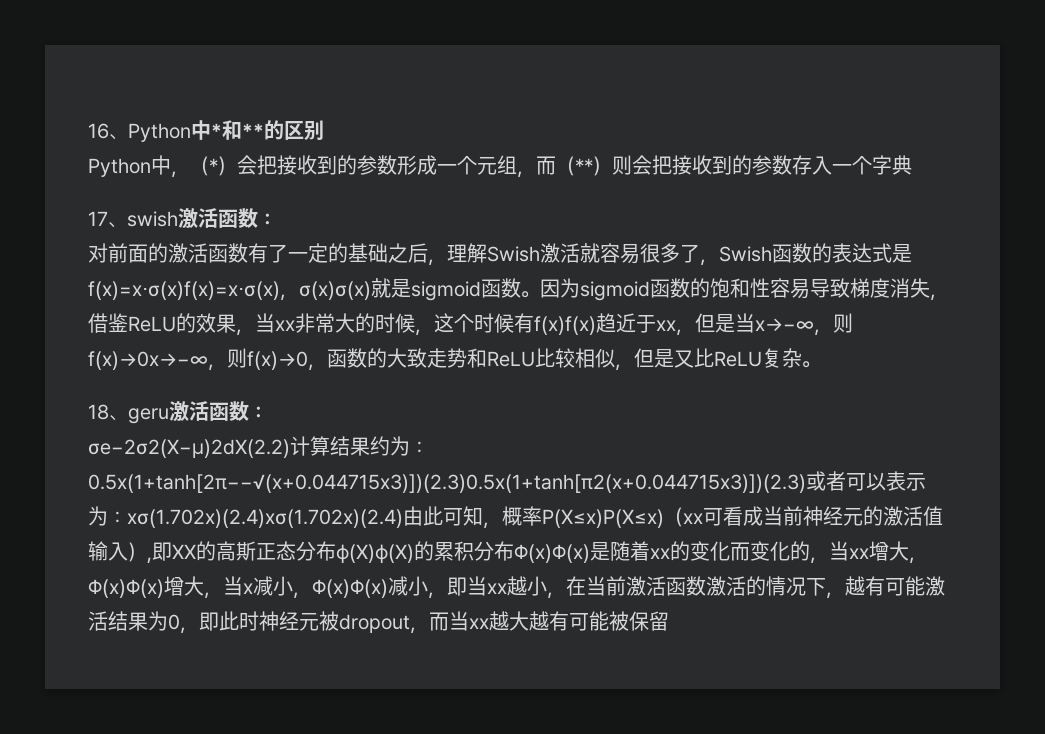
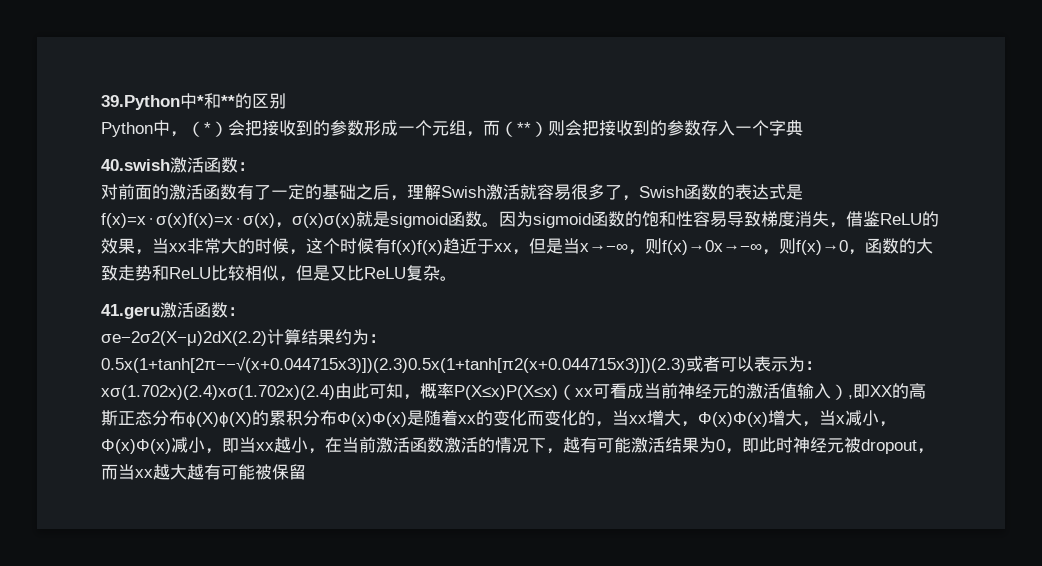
[88,123,191,142] 16、Python -> [101,95,180,110] 39.Python
[88,211,178,228] 17、swish -> [101,159,170,171] 40.swish
[88,404,169,424] 18、geru -> [101,304,160,319] 41.geru

